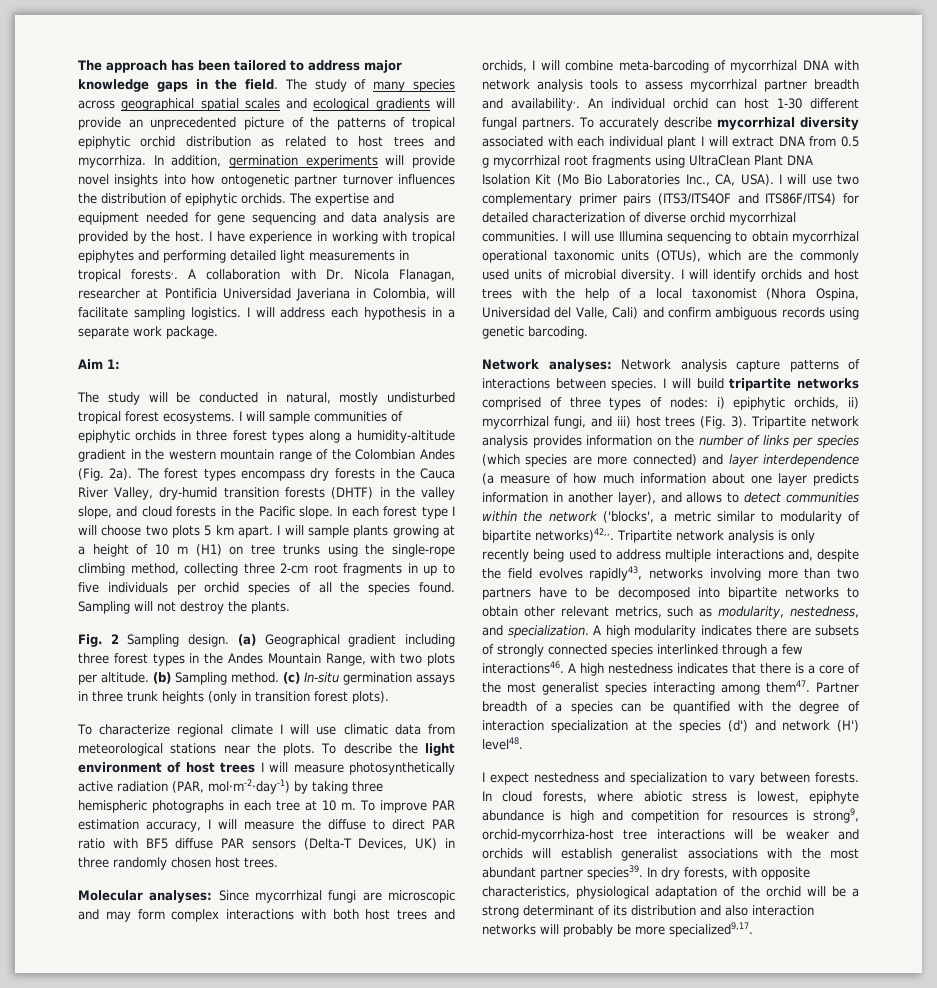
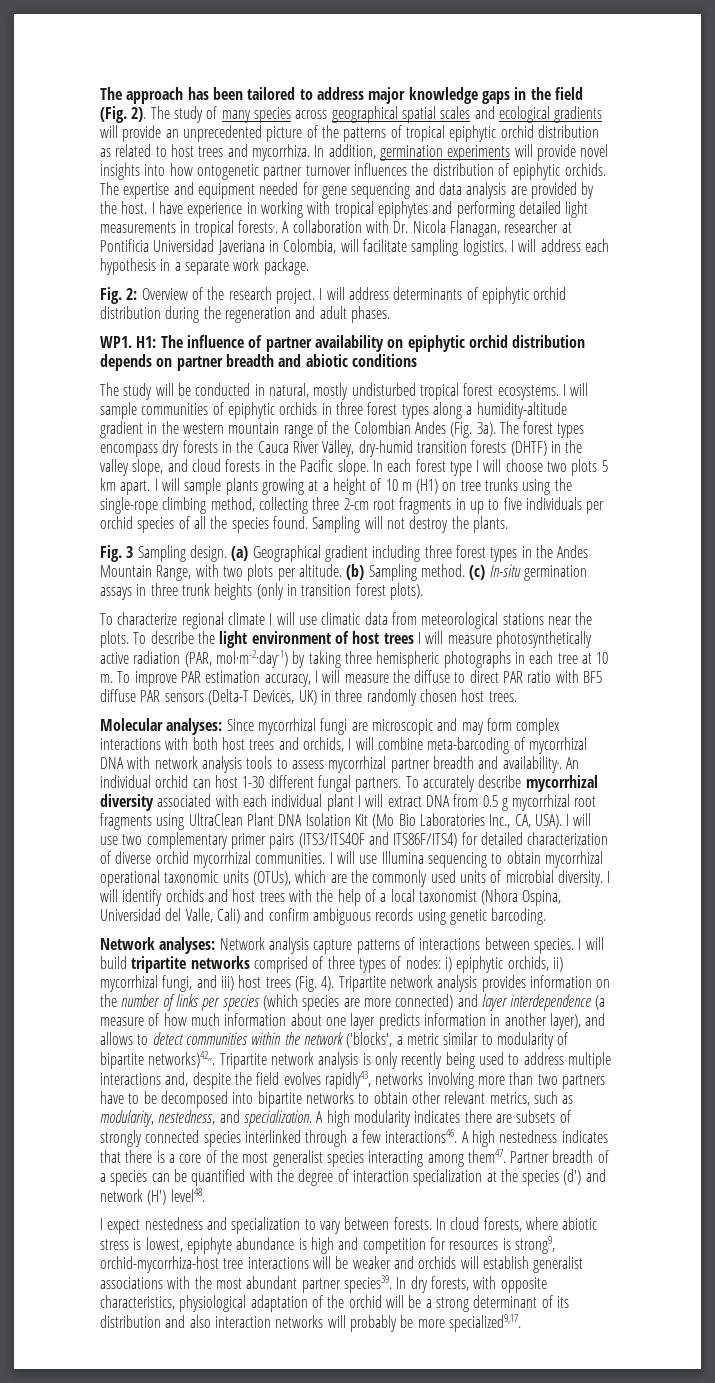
[245,79,279,90] field. -> [554,87,583,100] [100,106,147,123] field (Fig. 2).
[78,359,120,369] Aim 1: -> [100,287,567,304] [100,306,390,323] [100,335,586,352] [100,354,417,371] Fig. 2: Overview of the research project. I will address determinants of epiphytic orchid distribution during the regeneration and adult phases. // WP1. H1: The influence of partner availability on epiphytic orchid distribution depends on partner breadth and abiotic conditions
[109,468,133,480] 2a). -> [476,422,496,437] 3a).
[110,634,119,644] 2 -> [126,546,134,558] 3
[731,416,748,428] 3). -> [321,976,335,991] 4).

